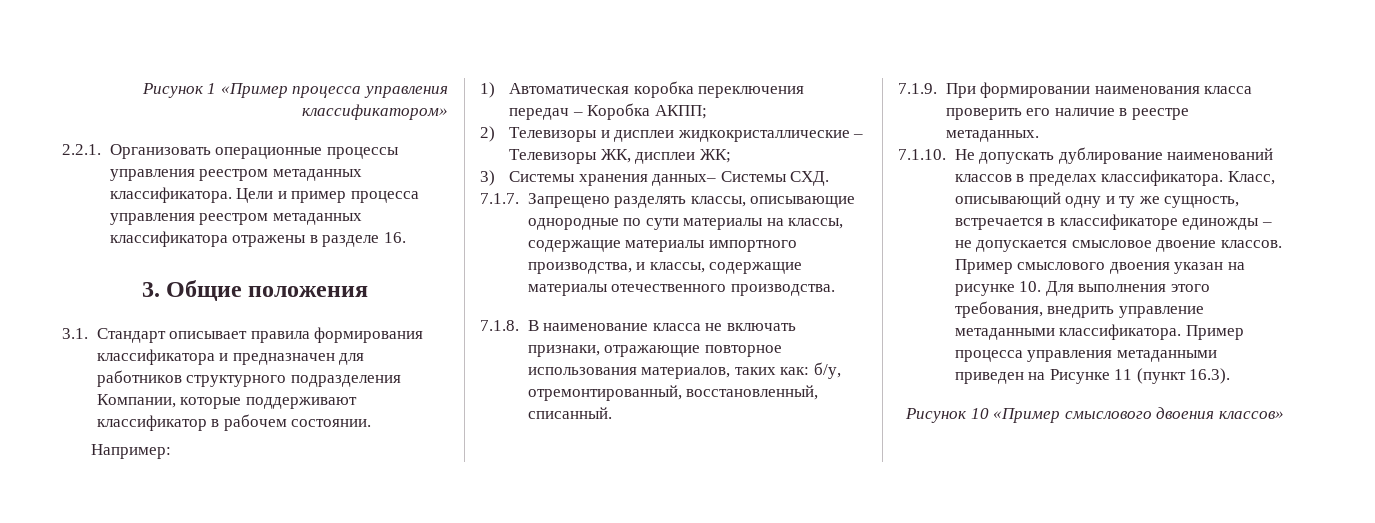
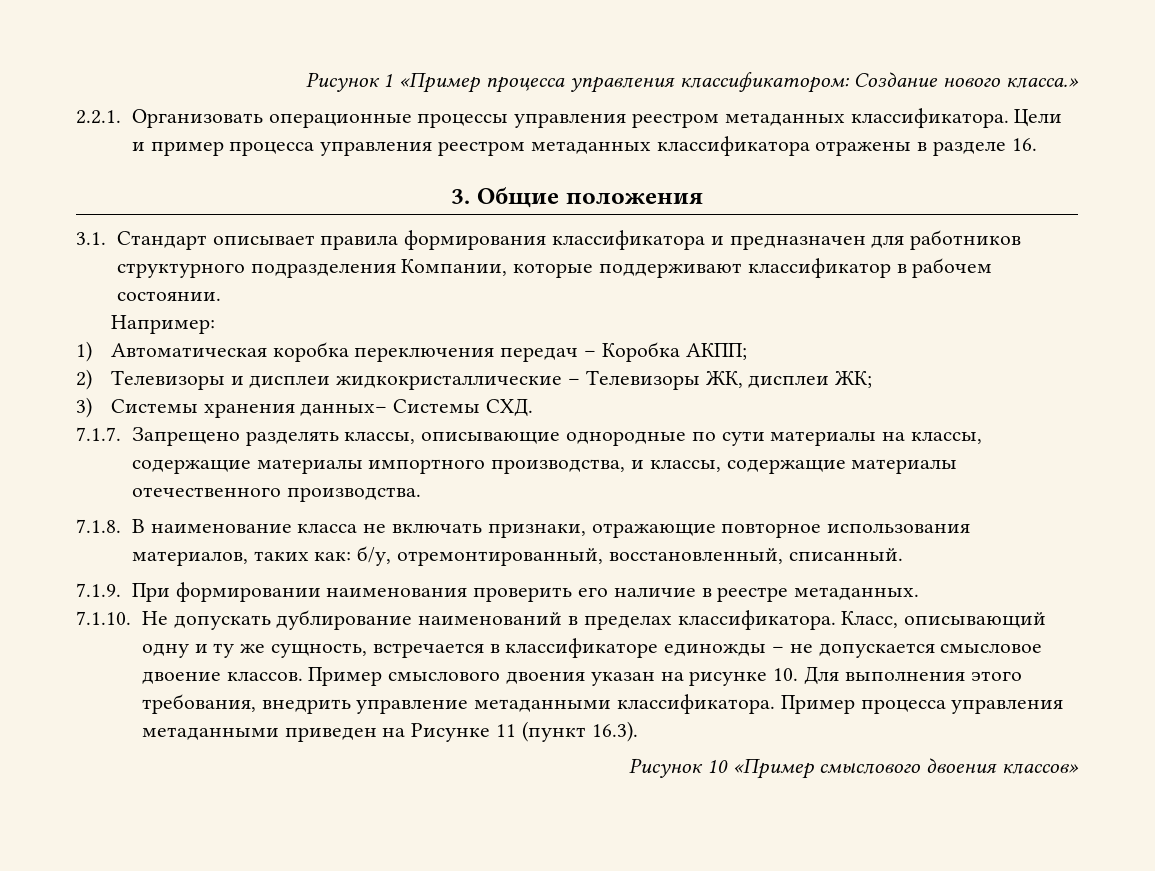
[302,104,448,120] классификатором» -> [679,72,1079,93] классификатором: Создание нового класса.»
[1204,86,1253,94] класса -> (468, 592) none
[954,174,1012,182] классов -> (563, 618) none

